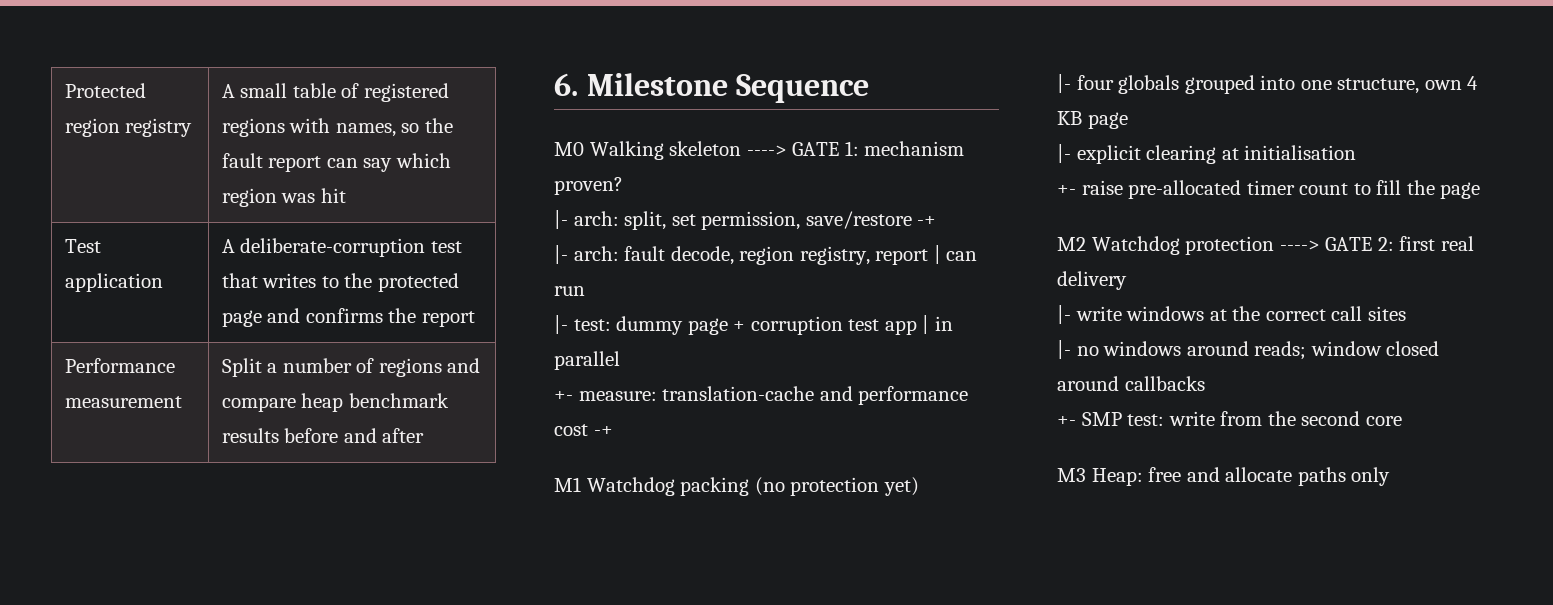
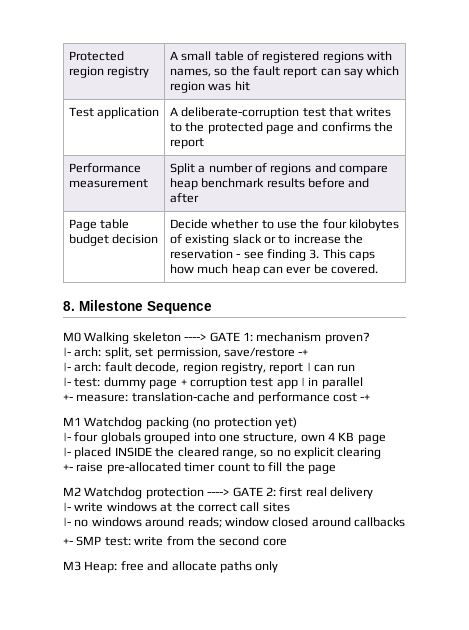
[554,73,578,96] // 6. -> [68,219,130,231] [68,234,159,246] [169,219,400,231] [169,234,364,246] [169,249,376,261] [169,264,379,276] [63,301,75,311] // Page table budget decision | Decide whether to use the four kilobytes of existing slack or to increase the reservation - see finding 3. This caps how much heap can ever be covered. // 8.
(1071, 153) none -> [74,447,291,459] placed INSIDE the cleared range, so no
[1221,145,1357,160] at initialisation -> (382, 453) none

